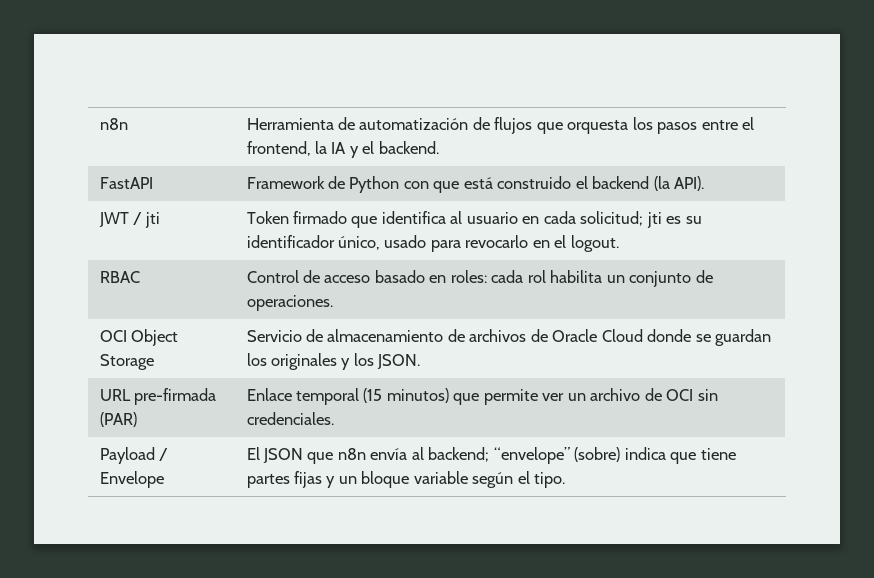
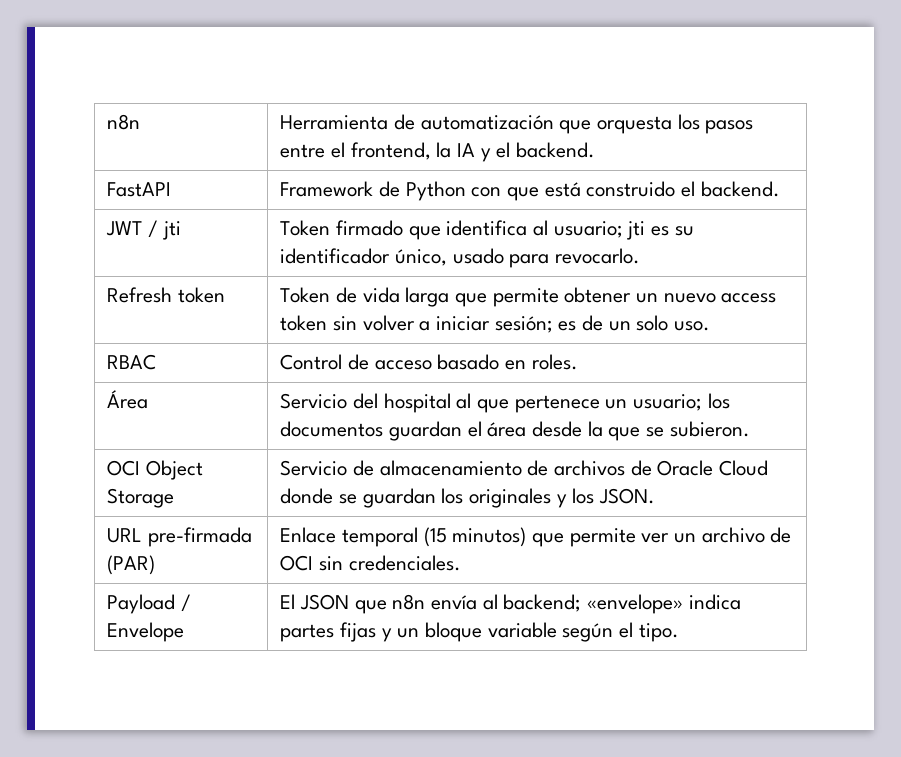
[472,117,533,134] de flujos -> (554, 122) none
[592,176,705,191] backend (la API). -> [700,181,780,197] backend.
[466,211,644,226] usuario en cada solicitud; -> [553,221,623,238] usuario;
[465,235,619,252] revocarlo en el logout. -> [554,248,640,264] [107,287,225,303] [280,287,777,307] [280,315,710,333] revocarlo. // Refresh token | Token de vida larga que permite obtener un nuevo access token sin volver a iniciar sesión; es de un solo uso.
[450,270,713,287] [246,295,333,311] roles: cada rol habilita un conjunto de operaciones. -> [531,354,578,370] [107,390,149,409] [280,393,730,413] [280,421,750,441] roles. // Área | Servicio del hospital al que pertenece un usuario; los documentos guardan el área desde la que se subieron.
[493,447,736,464] “envelope” (sobre) indica que tiene -> [586,594,741,614] «envelope» indica

